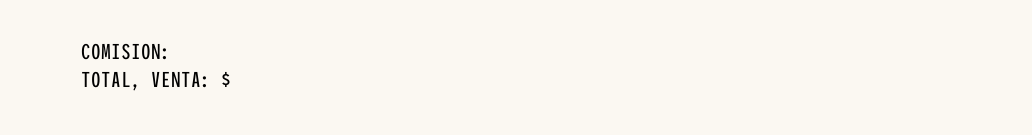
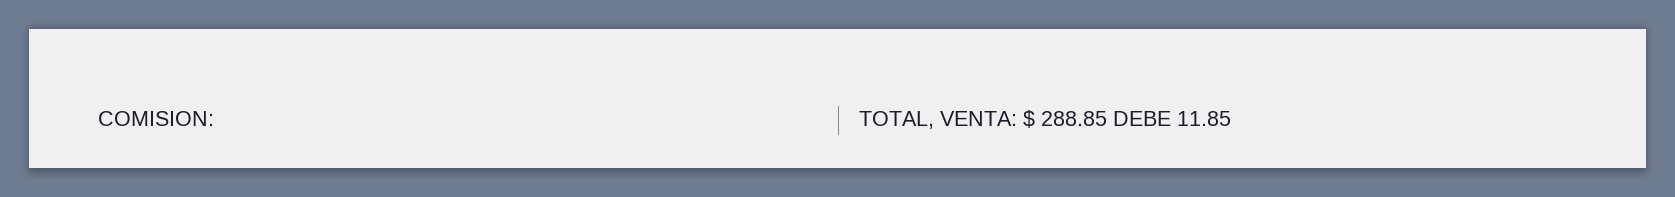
(231, 79) none -> [1041,111,1231,126] 288.85 DEBE 11.85

